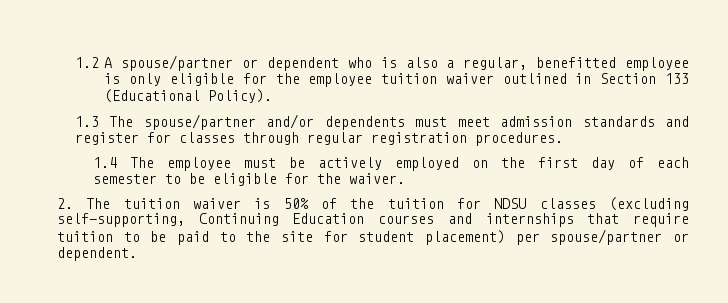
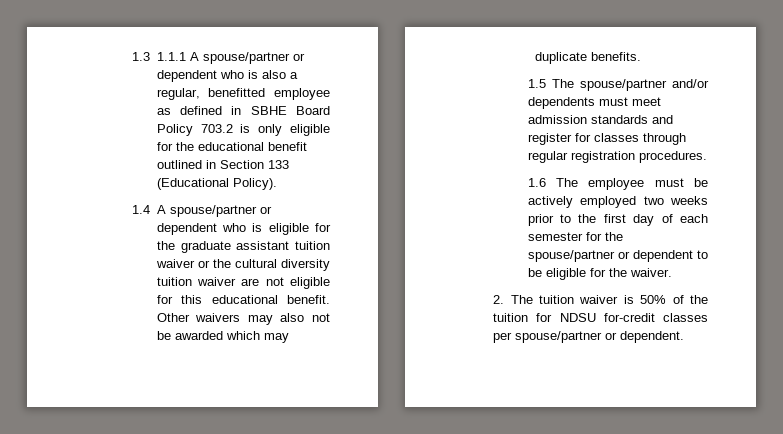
[74,57,99,68] 1.2 -> [132,52,186,61] 1.3 1.1.1
(690, 64) none -> [156,106,330,115] [156,124,233,136] as defined in SBHE Board Policy 703.2
[308,73,494,87] employee tuition waiver -> [197,142,307,151] educational benefit
[74,116,99,127] 1.3 -> [132,205,272,217] [156,223,331,235] [156,241,330,253] [155,259,330,271] [156,277,330,289] [156,295,330,304] [156,313,330,325] [156,331,289,343] [534,52,641,64] [527,79,546,88] 1.4 A spouse/partner or dependent who is eligible for the graduate assistant tuition waiver or the cultural diversity tuition waiver are not eligible for this educational benefit. Other waivers may also not be awarded which may duplicate benefits. // 1.5
[92,157,117,168] 1.4 -> [527,178,546,187] 1.6
[471,160,488,168] on -> [643,196,708,205] [527,214,572,226] two weeks prior to
(157, 179) none -> [585,232,623,241] [527,250,693,262] for the spouse/partner or dependent
[539,197,689,211] [56,213,689,227] [56,230,505,245] classes (excluding self-supporting, Continuing Education courses and internships that require tuition to be paid to the site for student placement) -> [603,313,708,322] for-credit classes

